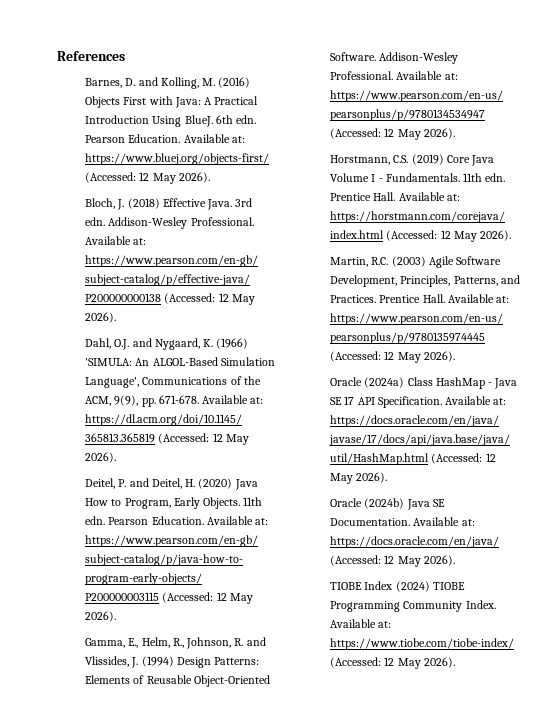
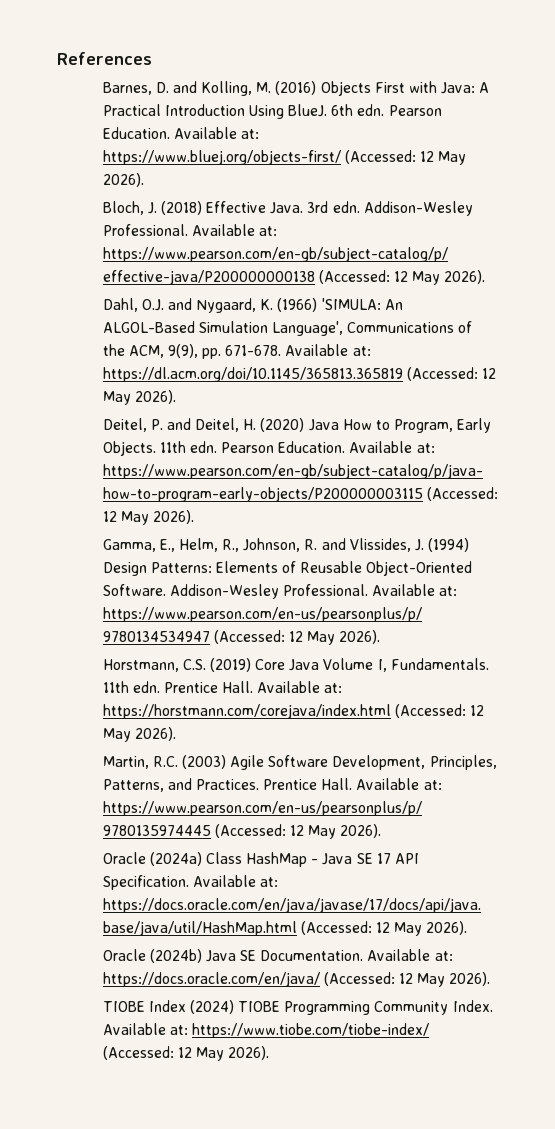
[371,174,383,182] I - -> [377,659,387,672] I,

